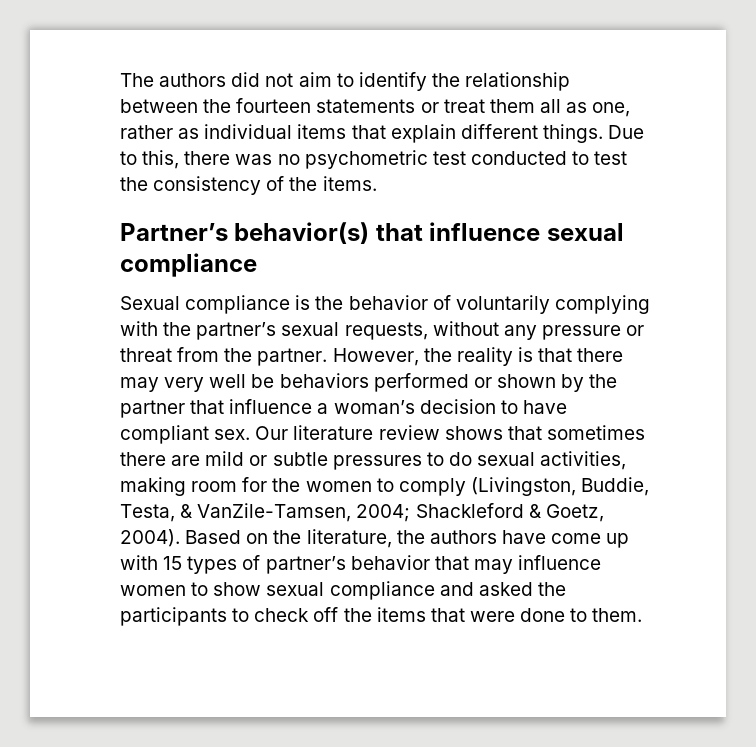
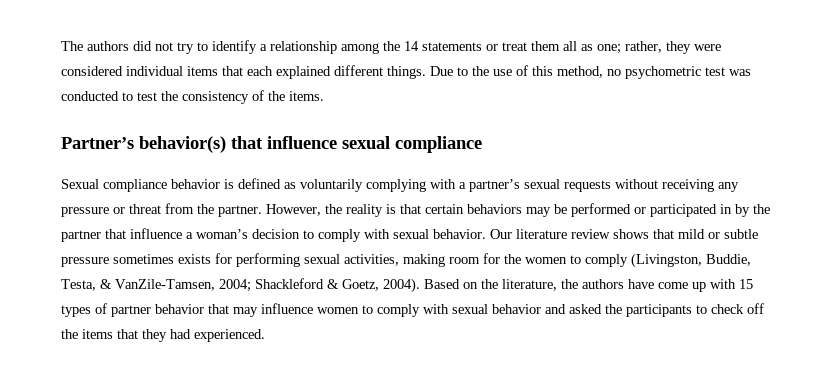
[298,72,332,87] aim -> [177,42,194,54] try
[431,72,571,91] [120,98,312,113] the relationship between the fourteen -> [260,41,419,54] a relationship among the 14
[592,102,631,117] [120,125,200,139] one, rather as -> [597,41,721,54] [61,66,123,76] one; rather, they were considered
[390,124,456,143] explain -> [247,66,331,79] each explained
[142,150,273,169] this, there was -> [472,65,603,78] the use of this method,
(466, 158) none -> [729,69,751,76] was
[295,295,451,310] is the behavior of -> [171,178,296,189] behavior is defined as
[163,322,192,336] the -> [459,182,466,189] a
[344,321,499,340] requests, without -> [564,179,714,192] requests without receiving
[577,348,624,362] [120,373,556,392] there may very well be behaviors performed or shown -> [425,203,732,217] certain behaviors may be performed or participated in
[522,400,567,414] [120,425,251,444] have compliant sex. -> [318,229,486,242] comply with sexual behavior.
[546,425,645,440] [120,451,472,470] sometimes there are mild or subtle pressures to do -> [678,229,758,239] [61,253,300,267] mild or subtle pressure sometimes exists for performing
[265,556,346,574] partner’s -> [111,305,151,317] partner
[213,581,435,600] show sexual compliance -> [377,304,541,317] comply with sexual behavior
[469,608,643,622] were done to them. -> [142,329,265,342] they had experienced.

